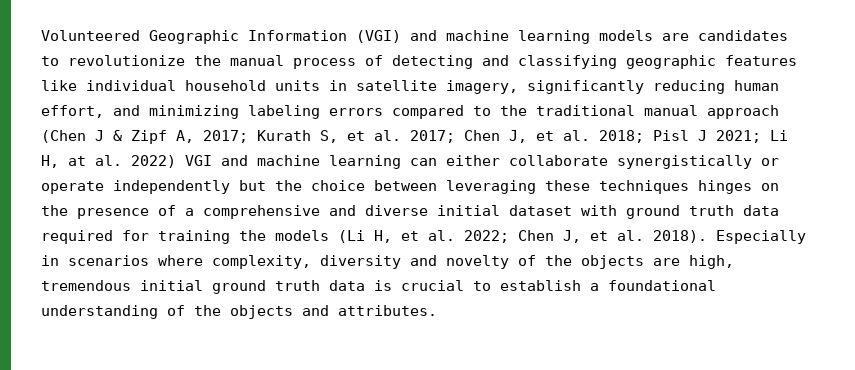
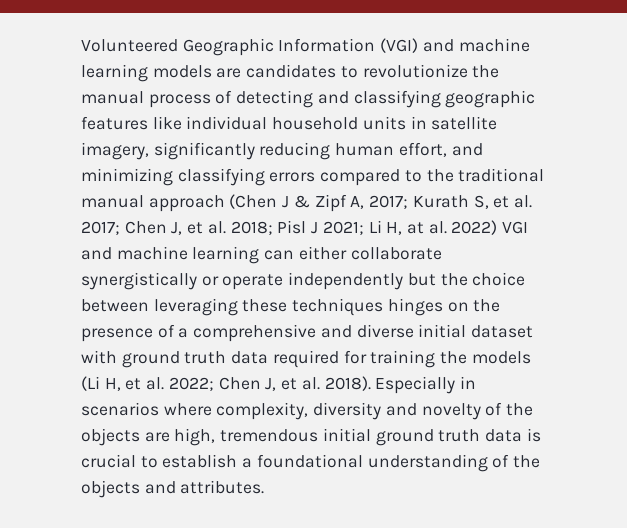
[248,105,320,119] labeling -> [177,168,265,186] classifying

